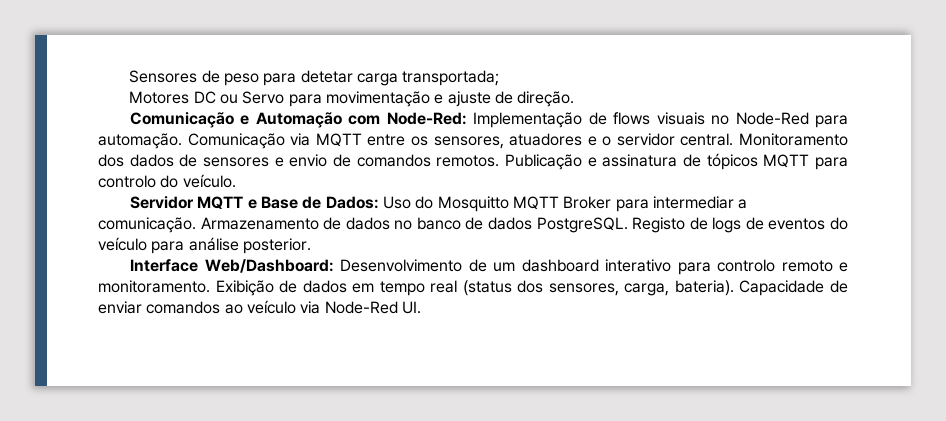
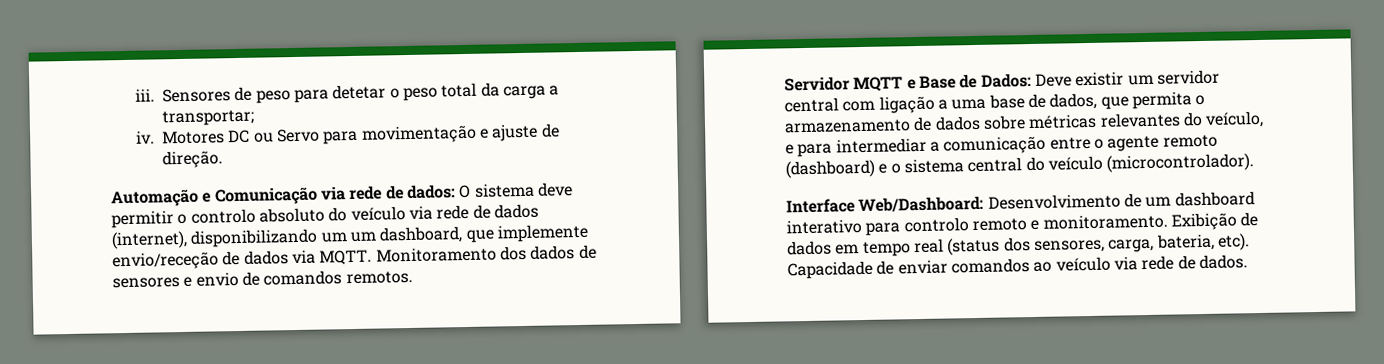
(129, 76) none -> [135,88,156,102] iii.
[356,70,500,86] carga transportada; // -> [389,82,560,102] [162,109,255,127] [136,130,156,144] o peso total da carga a transportar; // iv.
[130,112,849,128] [98,133,734,149] Comunicação e Automação com Node-Red: Implementação de flows visuais no Node-Red para automação. Comunicação via MQTT entre os sensores, atuadores e o servidor central. -> [111,182,573,208] [111,203,539,229] [111,223,589,250] [112,249,373,271] Automação e Comunicação via rede de dados: O sistema deve permitir o controlo absoluto do veículo via rede de dados (internet), disponibilizando um um dashboard, que implemente envio/receção de dados via MQTT.
[505,153,848,170] [98,174,236,188] Publicação e assinatura de tópicos MQTT para controlo do veículo. -> (413, 277) none
[382,196,748,212] [98,217,848,233] [98,237,311,254] Uso do Mosquitto MQTT Broker para intermediar a comunicação. Armazenamento de dados no banco de dados PostgreSQL. Registo de logs de eventos do veículo para análise posterior. -> [1034,69,1220,87] [784,91,1206,114] [784,110,1265,134] [785,134,1218,158] [785,153,1255,179] Deve existir um servidor central com ligação a uma base de dados, que permita o armazenamento de dados sobre métricas relevantes do veículo, e para intermediar a comunicação entre o agente remoto (dashboard) e o sistema central do veículo (microcontrolador).
[674,280,734,296] bateria). -> [1156,233,1250,251] bateria, etc).
[324,301,421,314] Node-Red UI. -> [1141,254,1248,271] rede de dados.

